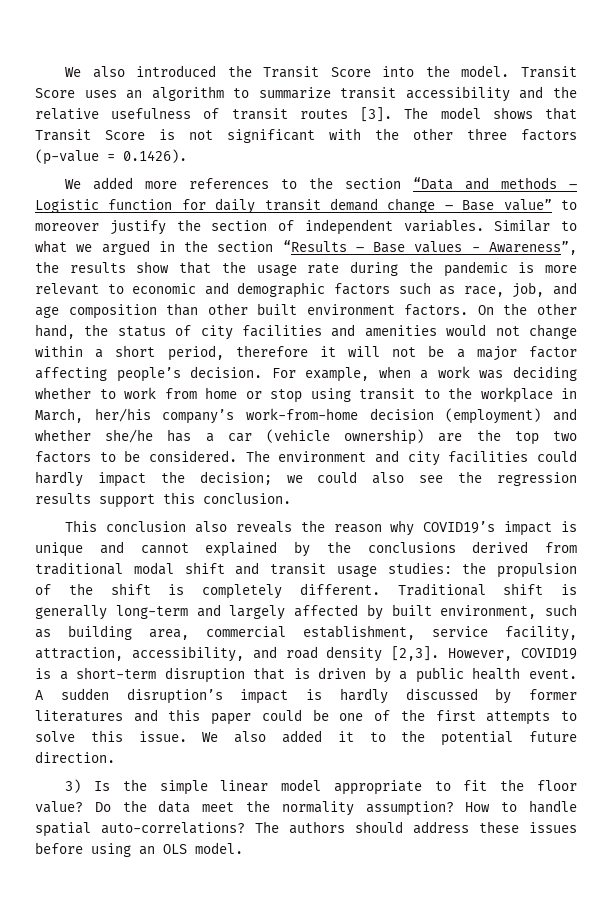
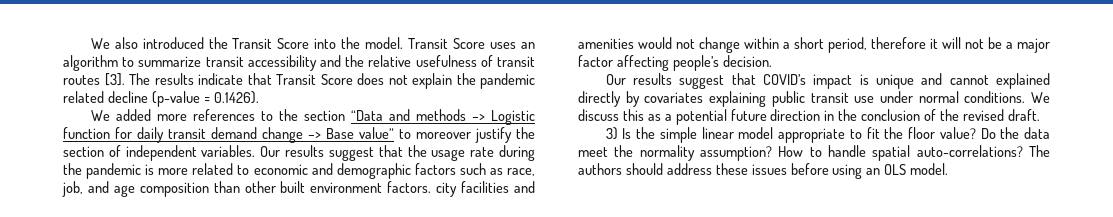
[440,107,533,119] model shows -> [154,73,243,85] results indicate
[159,128,577,143] is not significant with the other three factors -> [357,73,535,89] [63,91,148,103] does not explain the pandemic related decline
[569,184,578,189] – -> [471,114,485,121] –>
[444,205,453,210] – -> [308,132,321,139] –>
[494,220,577,232] [35,240,577,255] [35,261,170,273] Similar to what we argued in the section “Results – Base values - Awareness”, the results show -> [260,145,374,161] Our results suggest
[35,283,99,295] relevant -> [192,163,234,175] related
[477,303,577,315] [35,324,192,339] On the other hand, the status of -> (432, 187) none
[271,366,577,382] [35,387,577,403] [35,408,577,424] [35,429,577,445] [35,450,577,466] [35,471,578,487] [35,492,291,508] [65,520,496,536] For example, when a work was deciding whether to work from home or stop using transit to the workplace in March, her/his company’s work-from-home decision (employment) and whether she/he has a car (vehicle ownership) are the top two factors to be considered. The environment and city facilities could hardly impact the decision; we could also see the regression results support this conclusion. // This conclusion also reveals the reason why COVID19’s -> [605,73,807,89] // Our results suggest that COVID’s
[294,541,577,557] [35,562,577,578] [35,583,577,599] [35,604,577,620] [35,625,577,641] [35,646,577,662] [35,667,577,683] [35,688,577,704] [35,709,578,725] [35,730,577,746] [35,751,115,763] by the conclusions derived from traditional modal shift and transit usage studies: the propulsion of the shift is completely different. Traditional shift is generally long-term and largely affected by built environment, such as building area, commercial establishment, service facility, attraction, accessibility, and road density [2,3]. However, COVID19 is a short-term disruption that is driven by a public health event. A sudden disruption’s impact is hardly discussed by former literatures and this paper could be one of the first attempts to solve this issue. We also added it to the potential future direction. -> [578,91,1050,107] [578,109,1040,125] directly by covariates explaining public transit use under normal conditions. We discuss this as a potential future direction in the conclusion of the revised draft.

